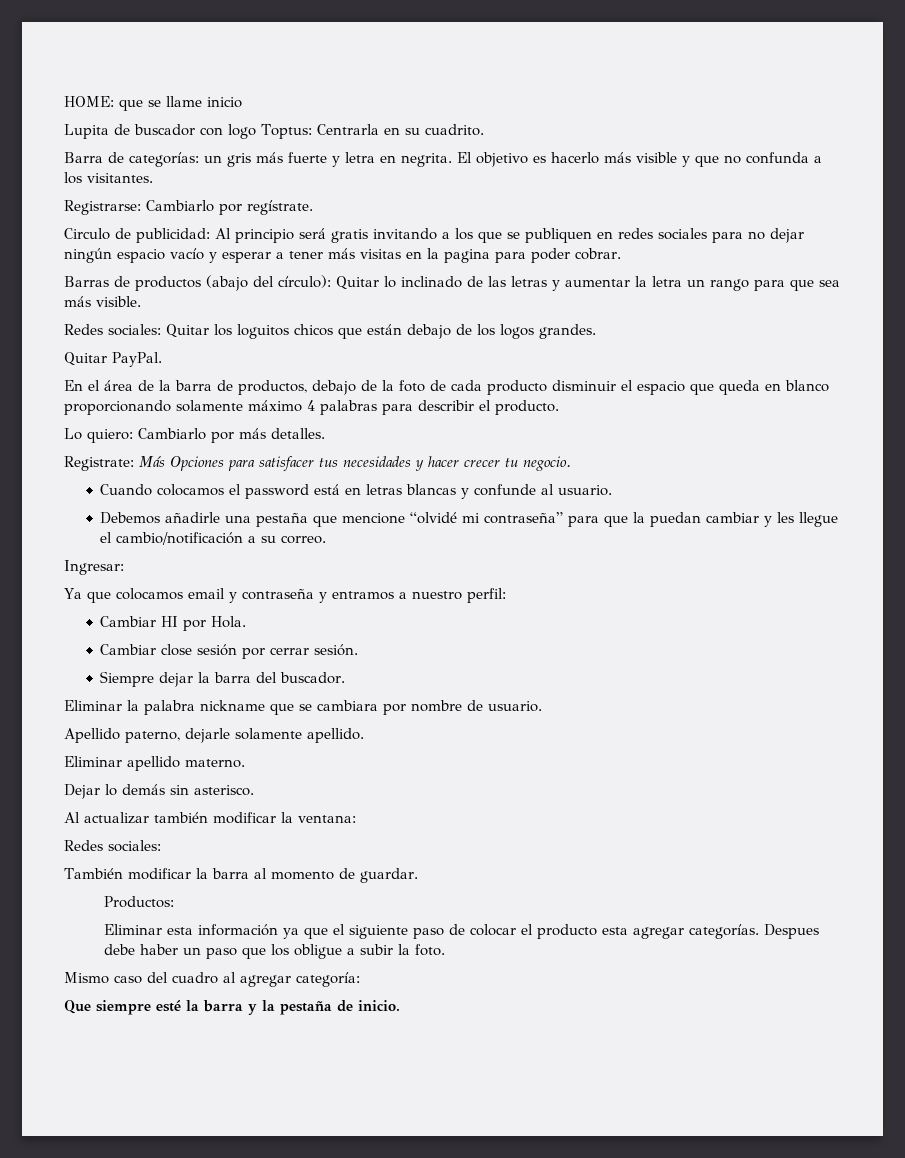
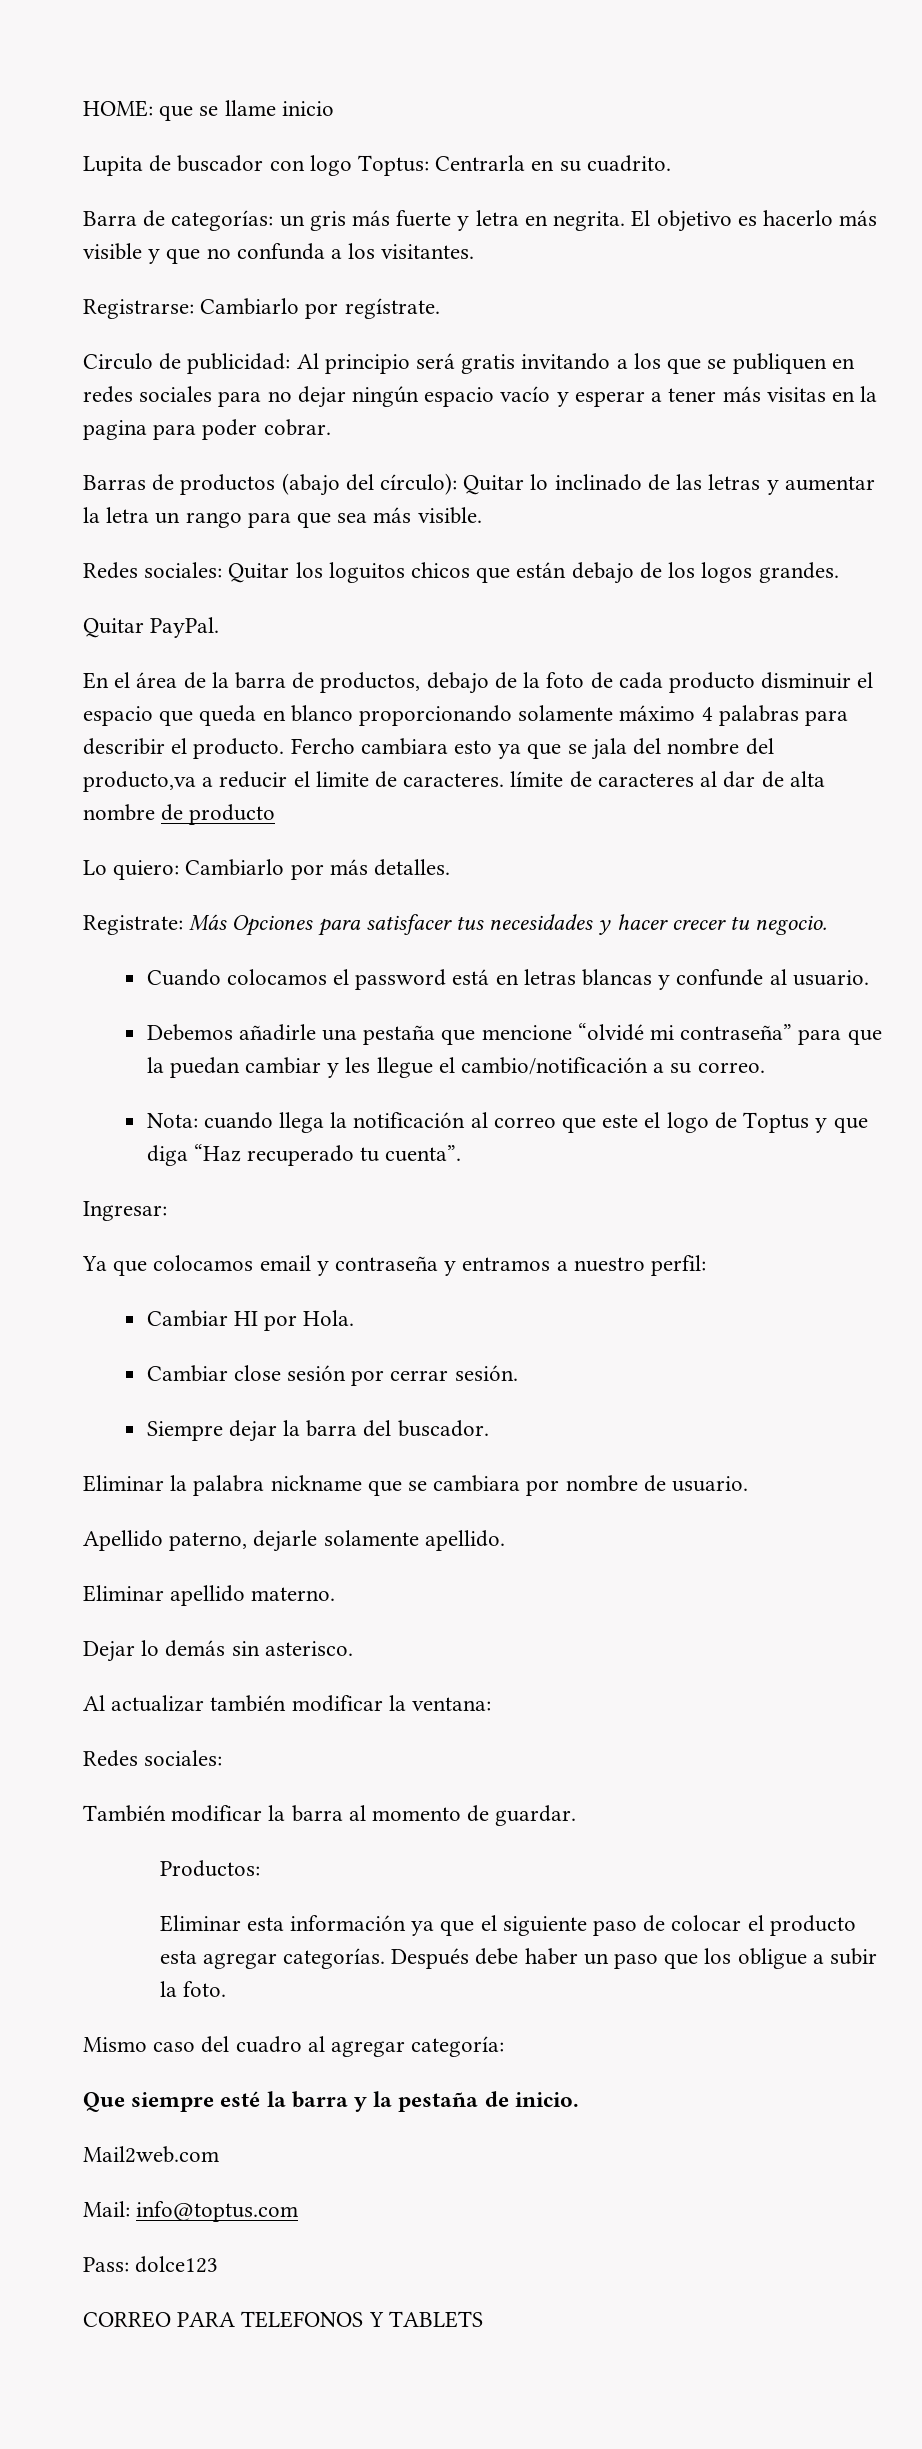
(559, 407) none -> [290,738,774,760] [83,771,825,792] [83,804,276,825] Fercho cambiara esto ya que se jala del nombre del producto,va a reducir el limite de caracteres. límite de caracteres al dar de alta nombre de producto
(327, 539) none -> [146,1112,868,1133] [146,1144,462,1166] // Nota: cuando llega la notificación al correo que este el logo de Toptus y que diga “Haz recuperado tu cuenta”.
[763,924,819,939] Despues -> [391,1948,470,1969] Después
(400, 1005) none -> [83,2146,219,2163] [83,2201,299,2222] [83,2256,219,2273] [83,2311,483,2328] // Mail2web.com // Mail: info@toptus.com // Pass: dolce123 // CORREO PARA TELEFONOS Y TABLETS

